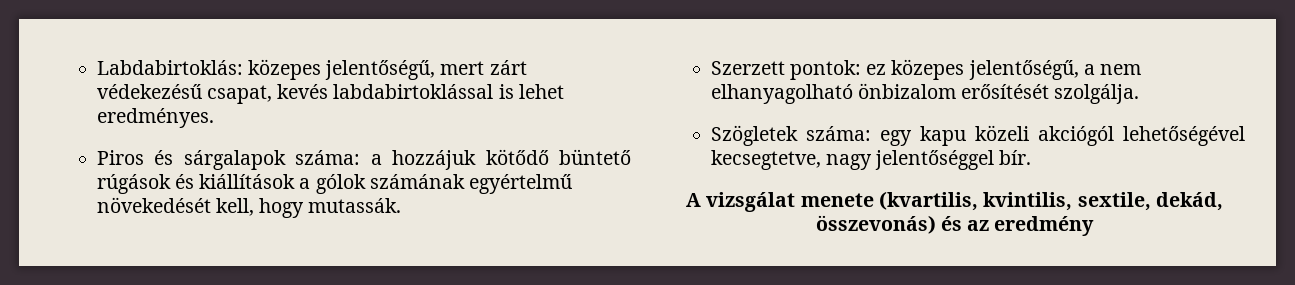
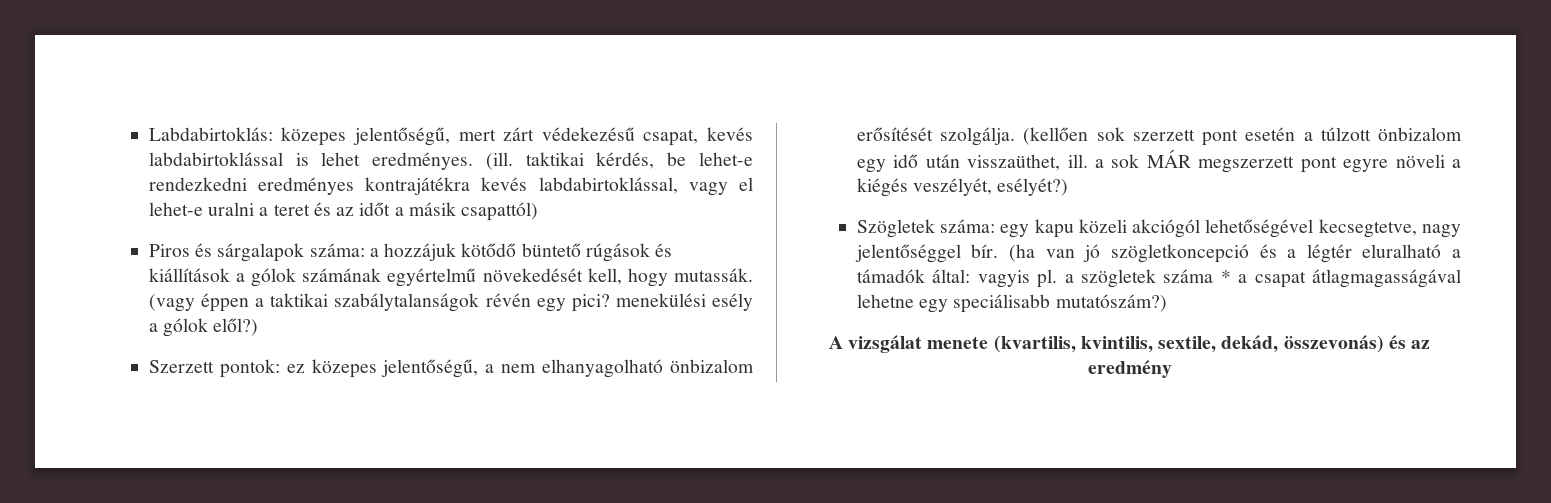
(214, 118) none -> [485,152,753,170] [148,177,754,196] [148,202,539,221] (ill. taktikai kérdés, be lehet-e rendezkedni eredményes kontrajátékra kevés labdabirtoklással, vagy el lehet-e uralni a teret és az időt a másik csapattól)
(402, 205) none -> [148,293,754,312] [148,318,259,337] (vagy éppen a taktikai szabálytalanságok révén egy pici? menekülési esély a gólok elől?)
(1140, 94) none -> [1023,127,1462,146] [856,149,1461,173] [856,178,1069,197] (kellően sok szerzett pont esetén a túlzott önbizalom egy idő után visszaüthet, ill. a sok MÁR megszerzett pont egyre növeli a kiégés veszélyét, esélyét?)
(1032, 157) none -> [1009,244,1461,263] [856,269,1461,288] [856,294,1167,313] (ha van jó szögletkoncepció és a légtér eluralható a támadók által: vagyis pl. a szögletek száma * a csapat átlagmagasságával lehetne egy speciálisabb mutatószám?)

